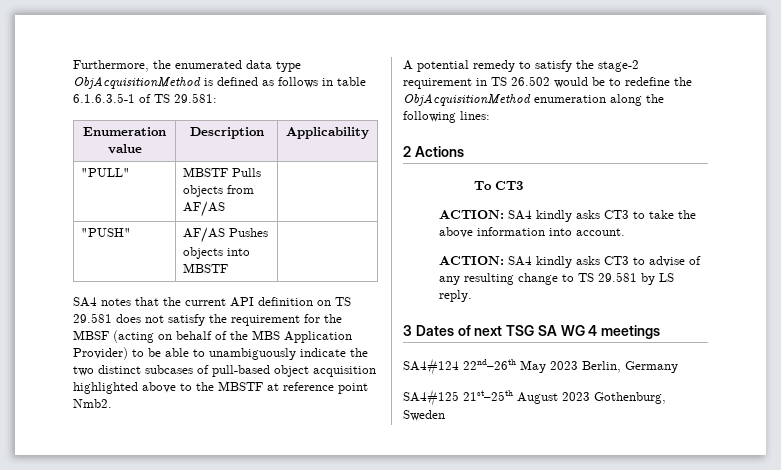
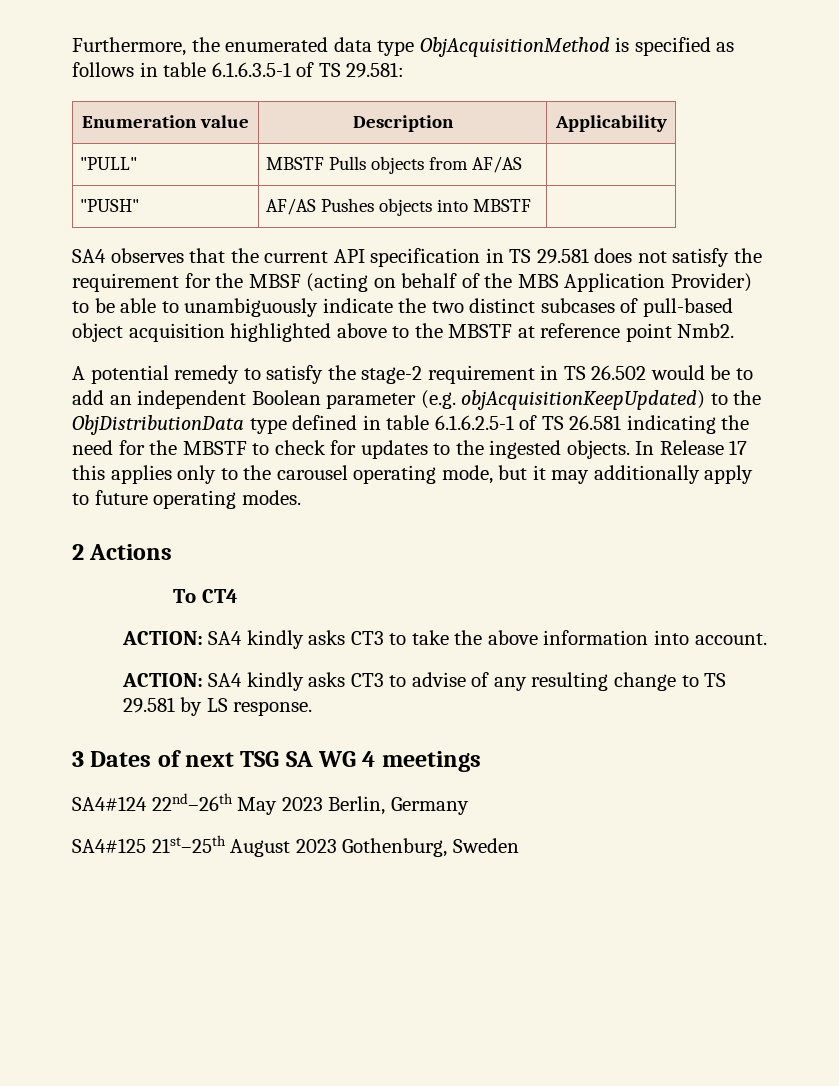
[217,77,258,86] defined -> [634,37,711,56] specified
[101,298,131,306] notes -> [110,248,184,263] observes
[258,297,331,306] definition on -> [370,248,504,267] specification in
[625,77,692,86] [403,93,664,106] [403,111,490,123] redefine the ObjAcquisitionMethod enumeration along the following lines: -> [72,390,762,410] [72,415,750,435] [72,440,748,459] [72,465,754,484] [72,490,301,509] add an independent Boolean parameter (e.g. objAcquisitionKeepUpdated) to the ObjDistributionData type defined in table 6.1.6.2.5-1 of TS 26.581 indicating the need for the MBSTF to check for updates to the ingested objects. In Release 17 this applies only to the carousel operating mode, but it may additionally apply to future operating modes.
[495,181,524,190] CT3 -> [201,589,238,603] CT4
[438,290,472,302] reply. -> [233,701,313,716] response.

